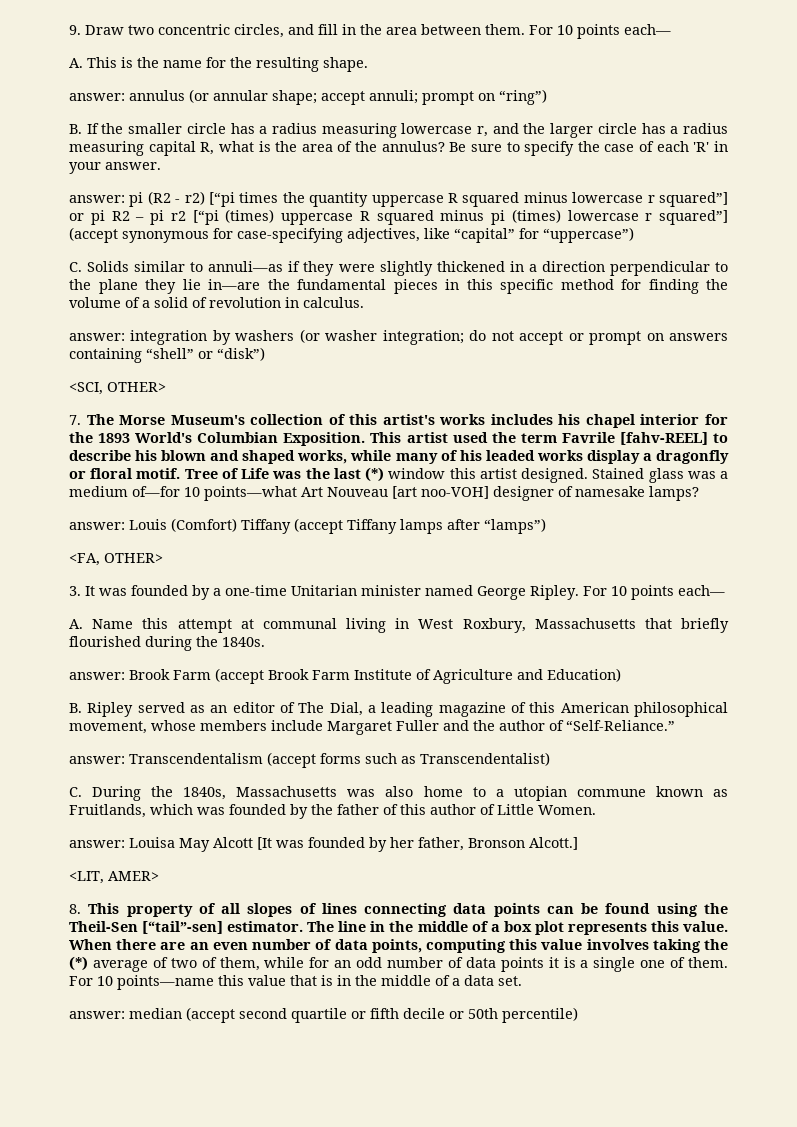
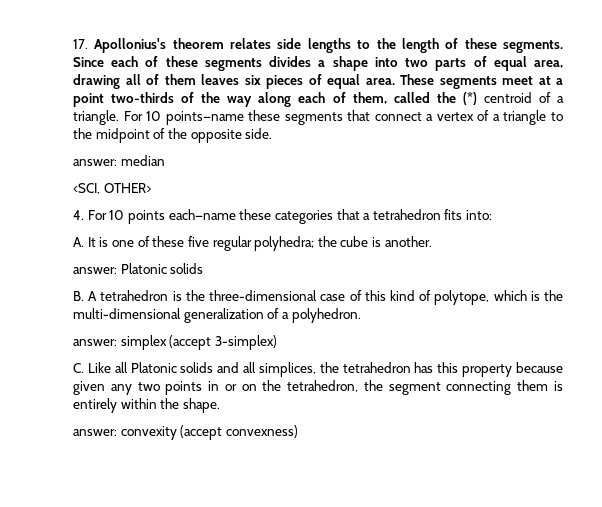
[69,24,671,39] [69,57,368,72] [69,89,547,105] [69,123,729,138] [69,141,729,156] [69,162,161,174] [69,191,728,207] [69,209,728,225] [69,227,634,243] [69,261,728,276] [69,279,728,294] [69,297,364,308] [69,329,728,345] [69,347,265,363] [69,382,166,395] [69,414,728,428] [69,432,728,446] [69,450,729,464] [69,467,729,483] [69,486,699,501] [69,518,546,534] [69,553,163,566] [69,585,725,600] [69,618,729,633] [69,636,265,651] [69,668,621,684] [69,702,728,717] [69,720,675,735] [69,752,550,768] [69,786,729,801] [69,804,596,819] [69,837,578,852] [69,871,159,884] [69,903,728,917] [69,921,728,935] [69,939,728,953] [69,956,728,972] [69,975,522,990] [69,1007,578,1023] 9. Draw two concentric circles, and fill in the area between them. For 10 points each— // A. This is the name for the resulting shape. // answer: annulus (or annular shape; accept annuli; prompt on “ring”) // B. If the smaller circle has a radius measuring lowercase r, and the larger circle has a radius measuring capital R, what is the area of the annulus? Be sure to specify the case of each 'R' in your answer. // answer: pi (R2 - r2) [“pi times the quantity uppercase R squared minus lowercase r squared”] or pi R2 – pi r2 [“pi (times) uppercase R squared minus pi (times) lowercase r squared”] (accept synonymous for case-specifying adjectives, like “capital” for “uppercase”) // C. Solids similar to annuli—as if they were slightly thickened in a direction perpendicular to the plane they lie in—are the fundamental pieces in this specific method for finding the volume of a solid of revolution in calculus. // answer: integration by washers (or washer integration; do not accept or prompt on answers containing “shell” or “disk”) // <SCI, OTHER> // 7. The Morse Museum's collection of this artist's works includes his chapel interior for the 1893 World's Columbian Exposition. This artist used the term Favrile [fahv-REEL] to describe his blown and shaped works, while many of his leaded works display a dragonfly or floral motif. Tree of Life was the last (*) window this artist designed. Stained glass was a medium of—for 10 points—what Art Nouveau [art noo-VOH] designer of namesake lamps? // answer: Louis (Comfort) Tiffany (accept Tiffany lamps after “lamps”) // <FA, OTHER> // 3. It was founded by a one-time Unitarian minister named George Ripley. For 10 points each— // A. Name this attempt at communal living in West Roxbury, Massachusetts that briefly flourished during the 1840s. // answer: Brook Farm (accept Brook Farm Institute of Agriculture and Education) // B. Ripley served as an editor of The Dial, a leading magazine of this American philosophical movement, whose members include Margaret Fuller and the author of “Self-Reliance.” // answer: Transcendentalism (accept forms such as Transcendentalist) // C. During the 1840s, Massachusetts was also home to a utopian commune known as Fruitlands, which was founded by the father of this author of Little Women. // answer: Louisa May Alcott [It was founded by her father, Bronson Alcott.] // <LIT, AMER> // 8. This property of all slopes of lines connecting data points can be found using the Theil-Sen [“tail”-sen] estimator. The line in the middle of a box plot represents this value. When there are an even number of data points, computing this value involves taking the (*) average of two of them, while for an odd number of data points it is a single one of them. For 10 points—name this value that is in the middle of a data set. // answer: median (accept second quartile or fifth decile or 50th percentile) -> [73,38,564,53] [73,56,563,71] [73,74,563,89] [73,92,564,107] [73,110,564,125] [73,128,273,143] [73,155,165,166] [73,183,151,194] [73,209,493,224] [73,236,432,251] [73,263,204,274] [73,290,564,305] [73,308,361,323] [73,335,277,350] [73,362,564,377] [73,380,563,395] [73,398,220,413] [73,425,298,440] 17. Apollonius's theorem relates side lengths to the length of these segments. Since each of these segments divides a shape into two parts of equal area, drawing all of them leaves six pieces of equal area. These segments meet at a point two-thirds of the way along each of them, called the (*) centroid of a triangle. For 10 points—name these segments that connect a vertex of a triangle to the midpoint of the opposite side. // answer: median // <SCI, OTHER> // 4. For 10 points each—name these categories that a tetrahedron fits into: // A. It is one of these five regular polyhedra; the cube is another. // answer: Platonic solids // B. A tetrahedron is the three-dimensional case of this kind of polytope, which is the multi-dimensional generalization of a polyhedron. // answer: simplex (accept 3-simplex) // C. Like all Platonic solids and all simplices, the tetrahedron has this property because given any two points in or on the tetrahedron, the segment connecting them is entirely within the shape. // answer: convexity (accept convexness)

